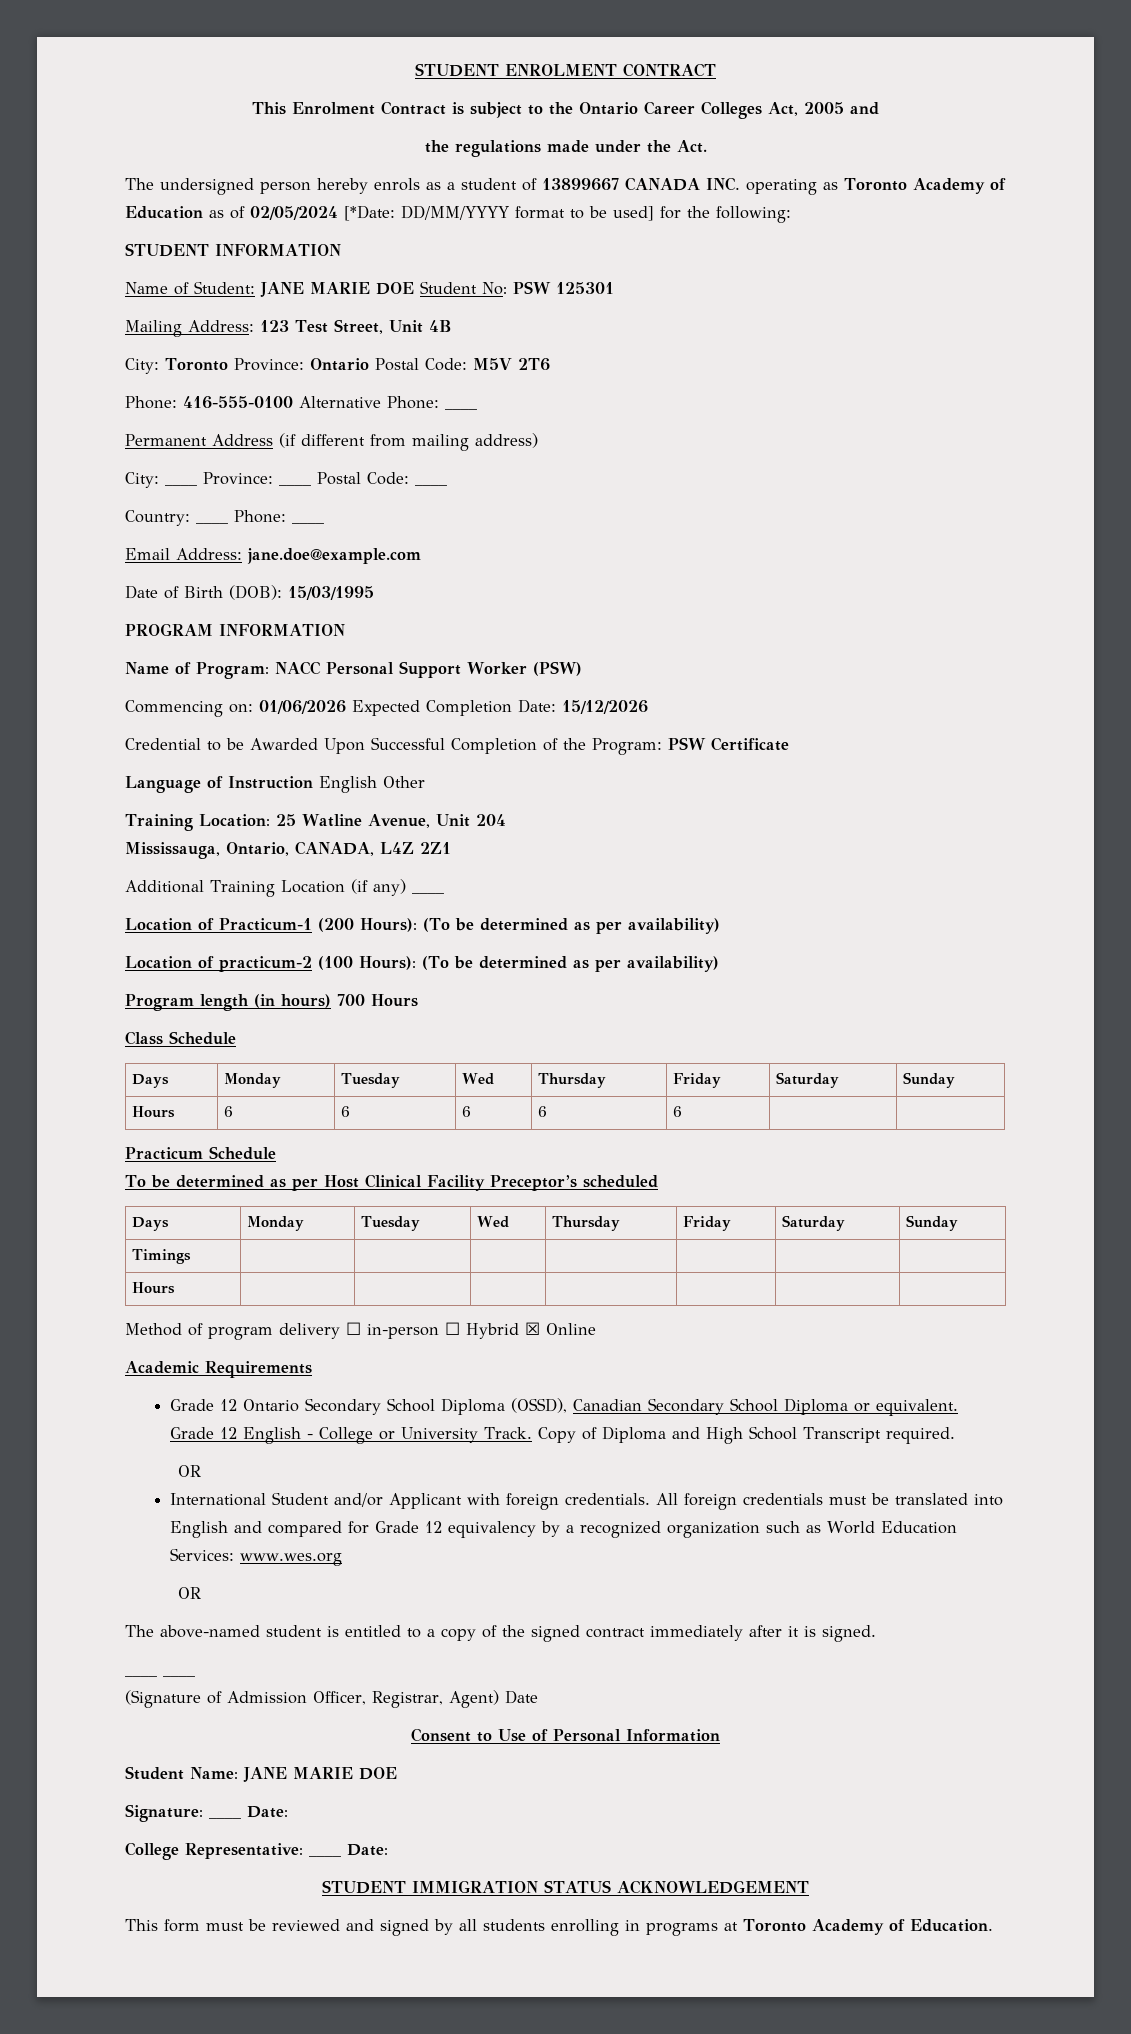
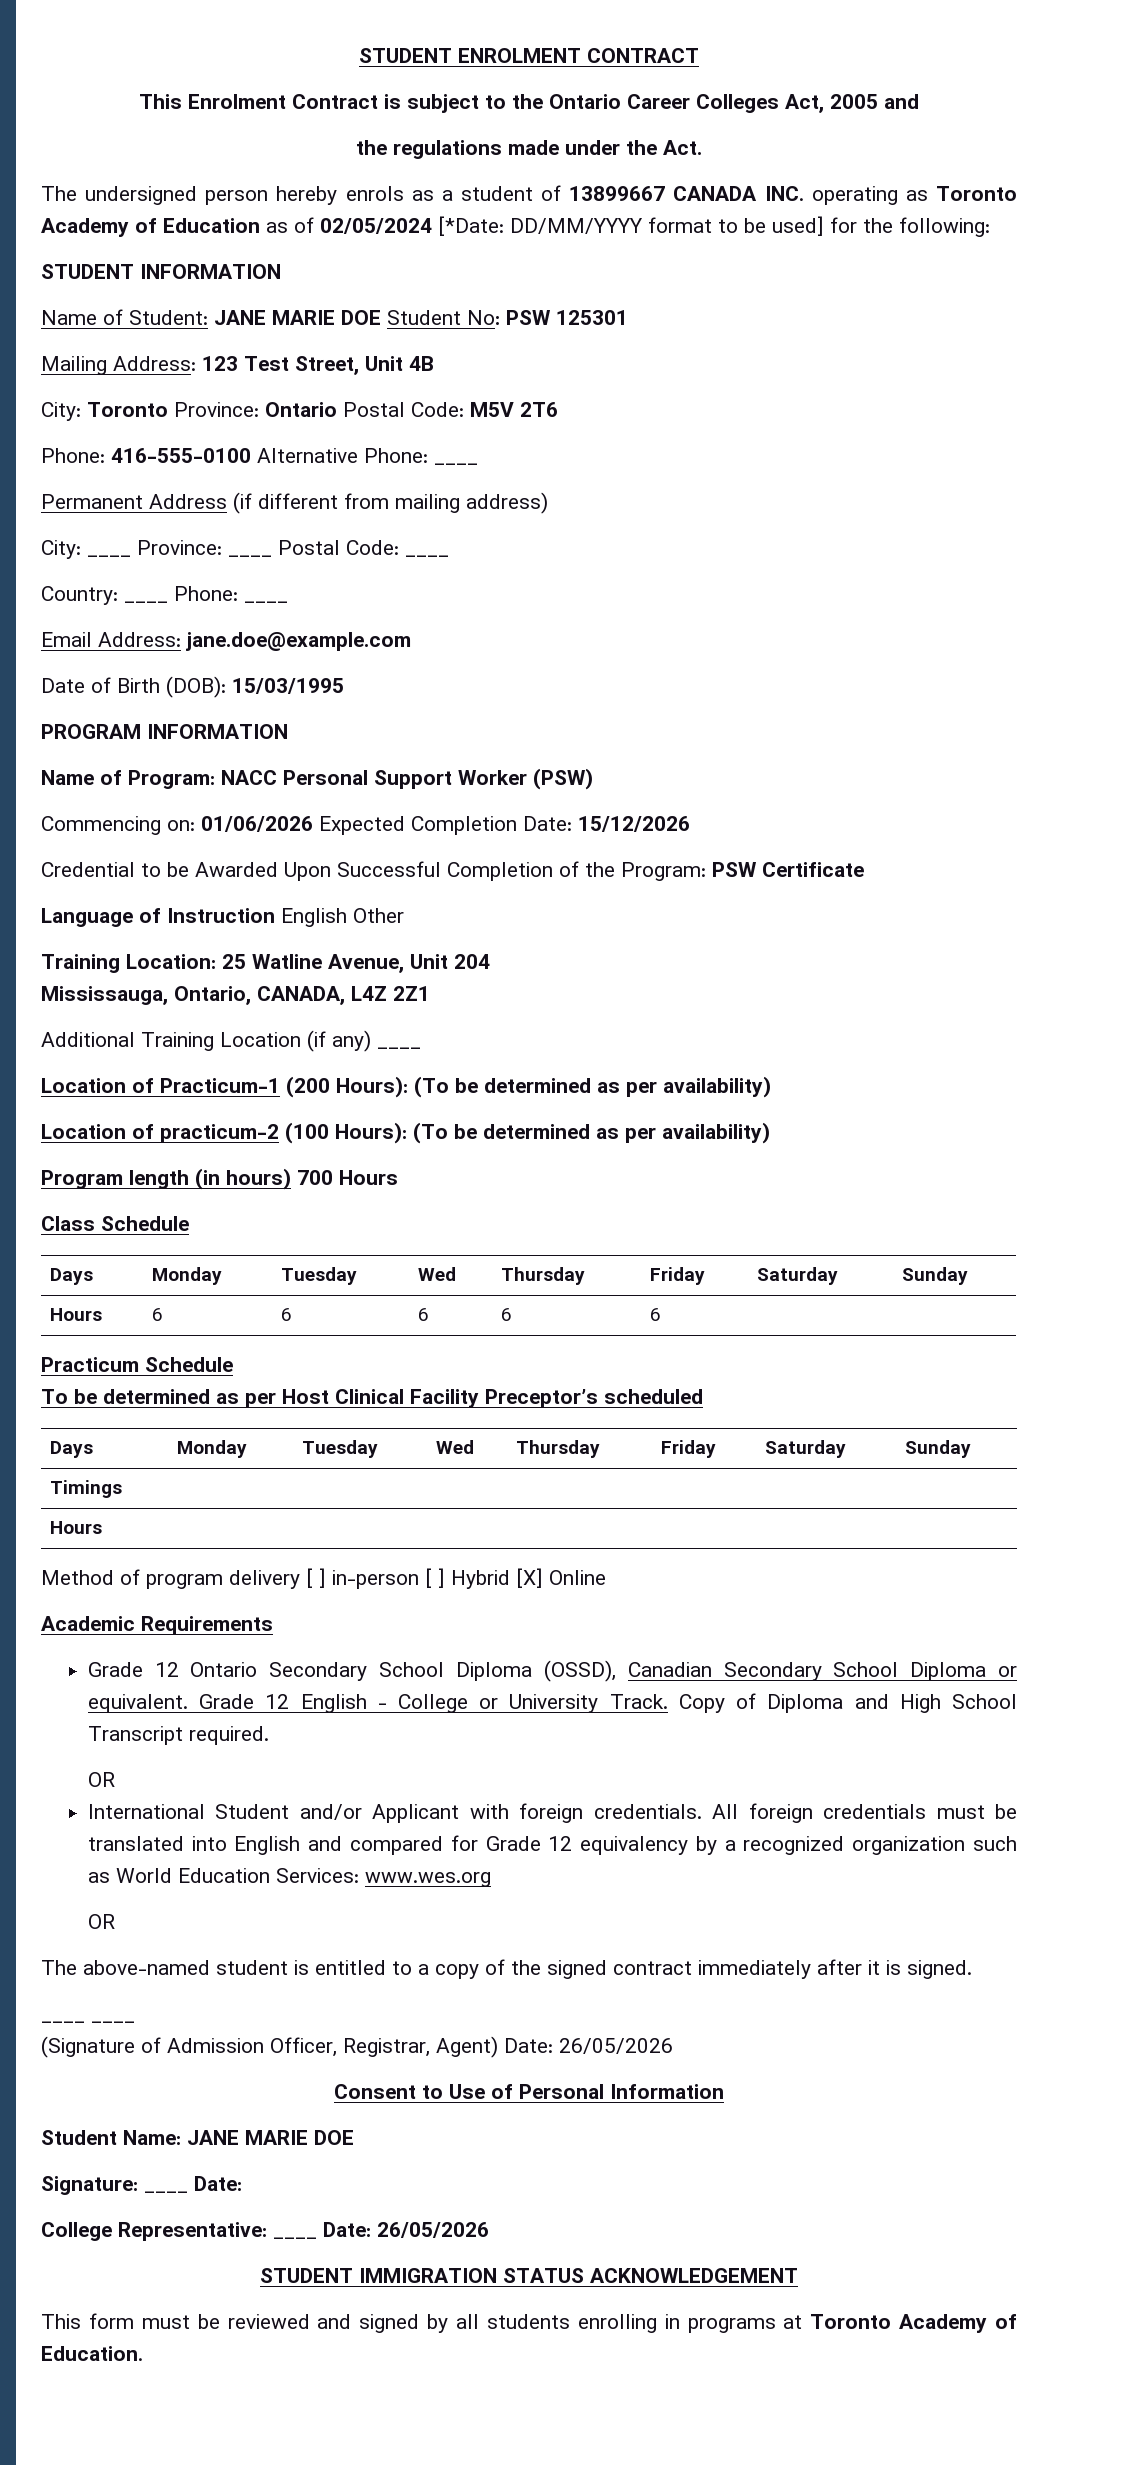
[346,1322,540,1339] ☐ in-person ☐ Hybrid ☒ -> [306,1568,543,1589] [ ] in-person [ ] Hybrid [X]
[505,1690,538,1704] Date -> [504,2038,673,2054] Date: 26/05/2026
(388, 1850) none -> [377,2222,489,2238] 26/05/2026

